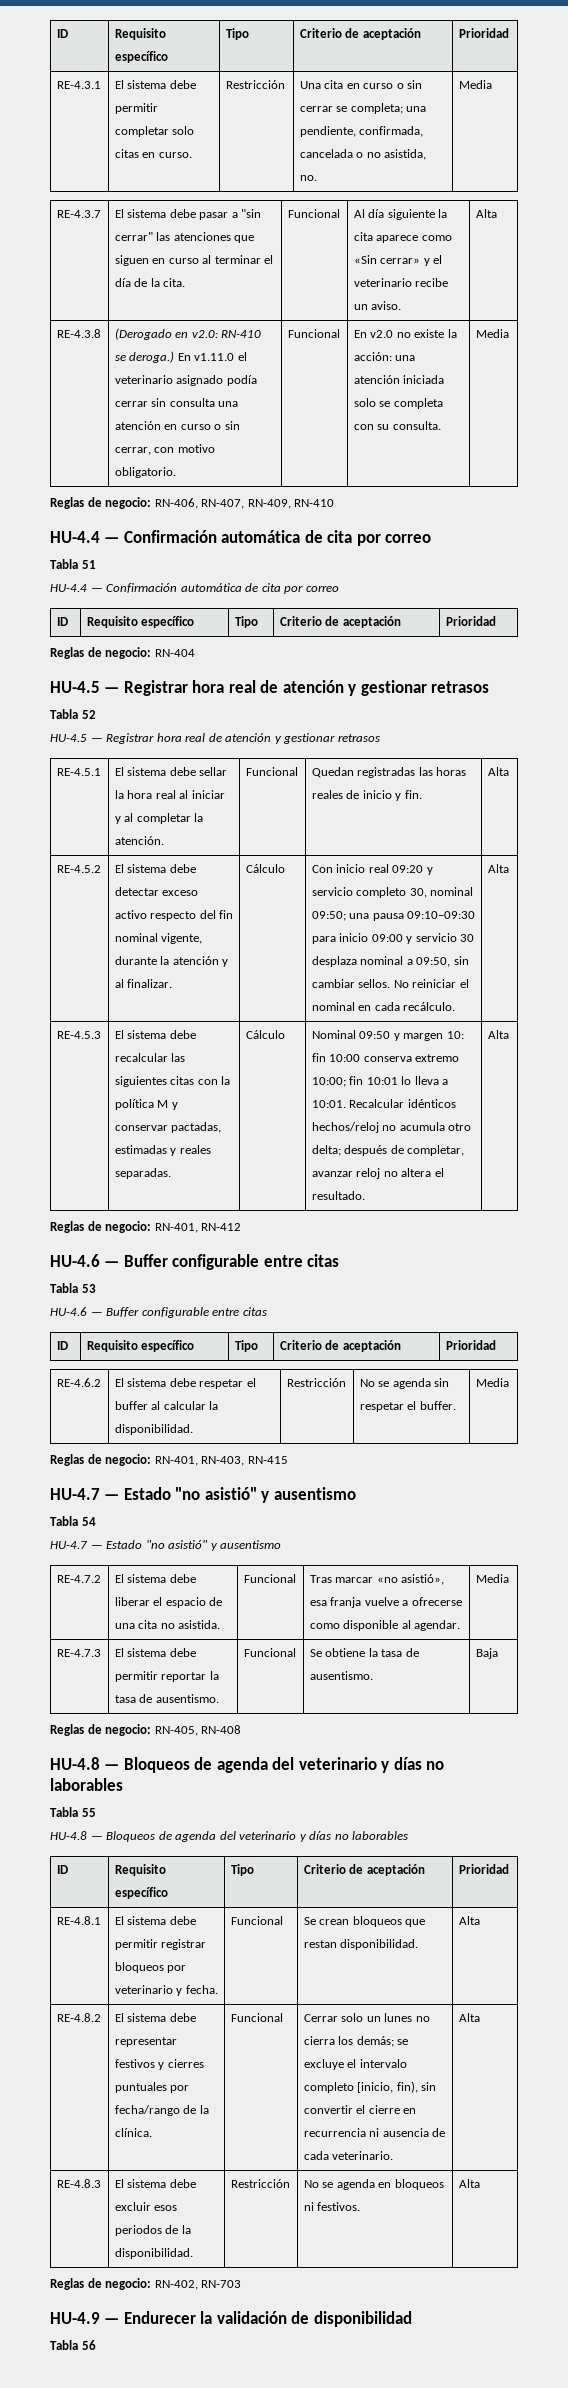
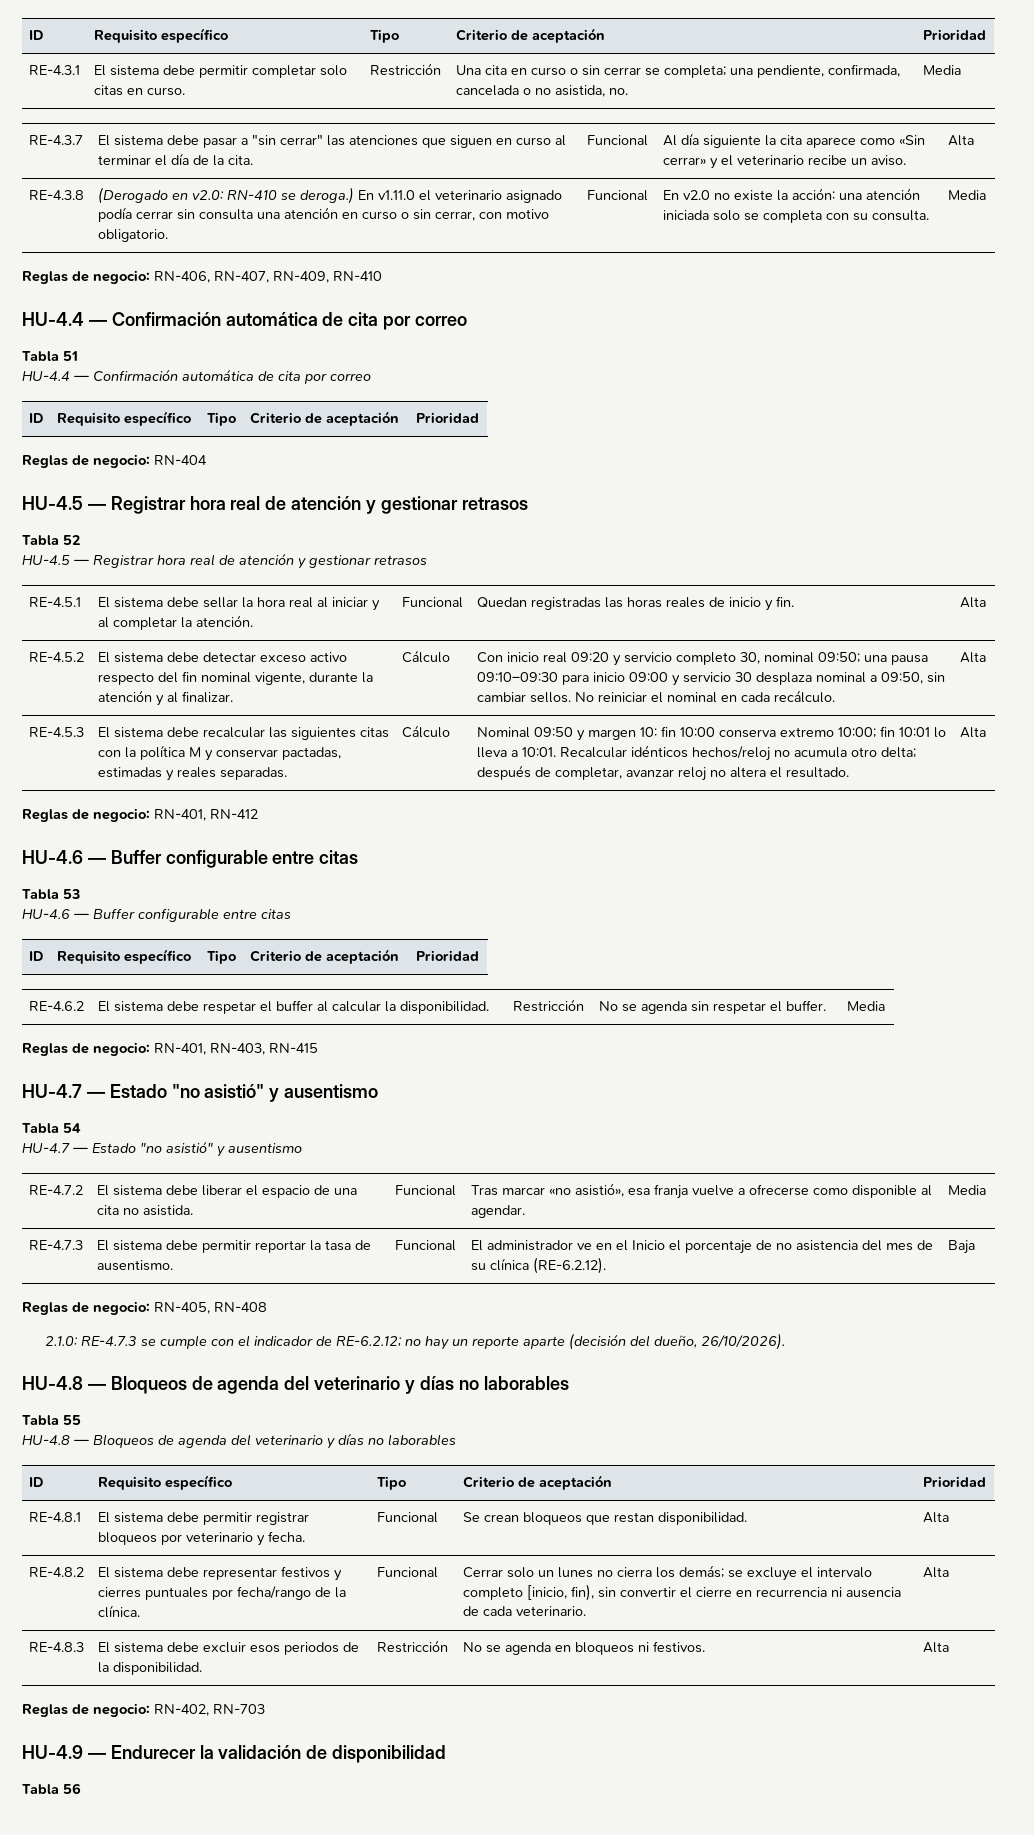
[309,1648,419,1657] [309,1671,373,1680] Se obtiene la tasa de ausentismo. -> [470,1240,933,1254] [470,1257,606,1274] El administrador ve en el Inicio el porcentaje de no asistencia del mes de su clínica (RE-6.2.12).
(242, 1729) none -> [44,1333,785,1350] // 2.1.0: RE-4.7.3 se cumple con el indicador de RE-6.2.12; no hay un reporte aparte (decisión del dueño, 26/10/2026).

